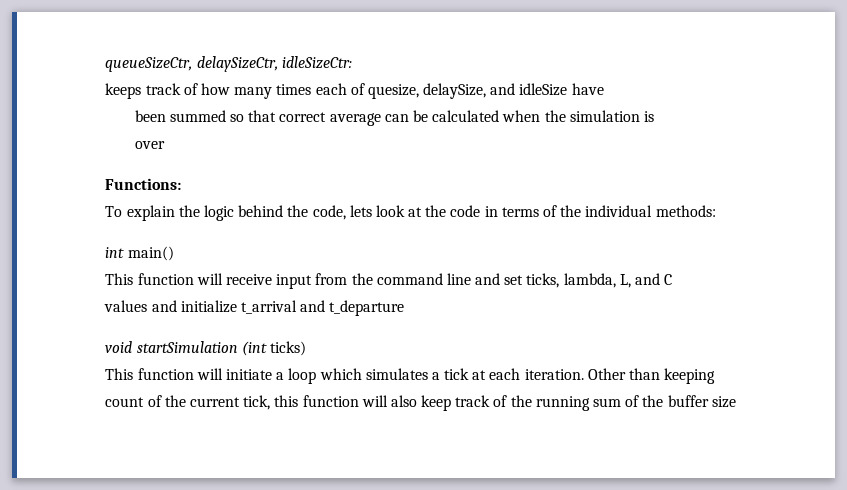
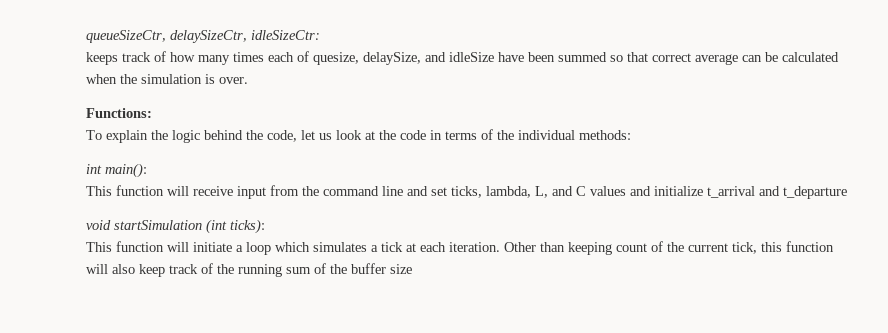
(604, 89) // -> (525, 57) none
[134,141,165,149] // over -> [219,77,249,84] over.
[349,205,372,217] lets -> [301,130,333,140] let us
[127,246,174,261] main() -> [105,163,148,178] main():
(673, 279) // -> (587, 191) none
[269,341,306,356] ticks) -> [230,219,266,234] ticks):
(716, 376) // -> (613, 248) none

